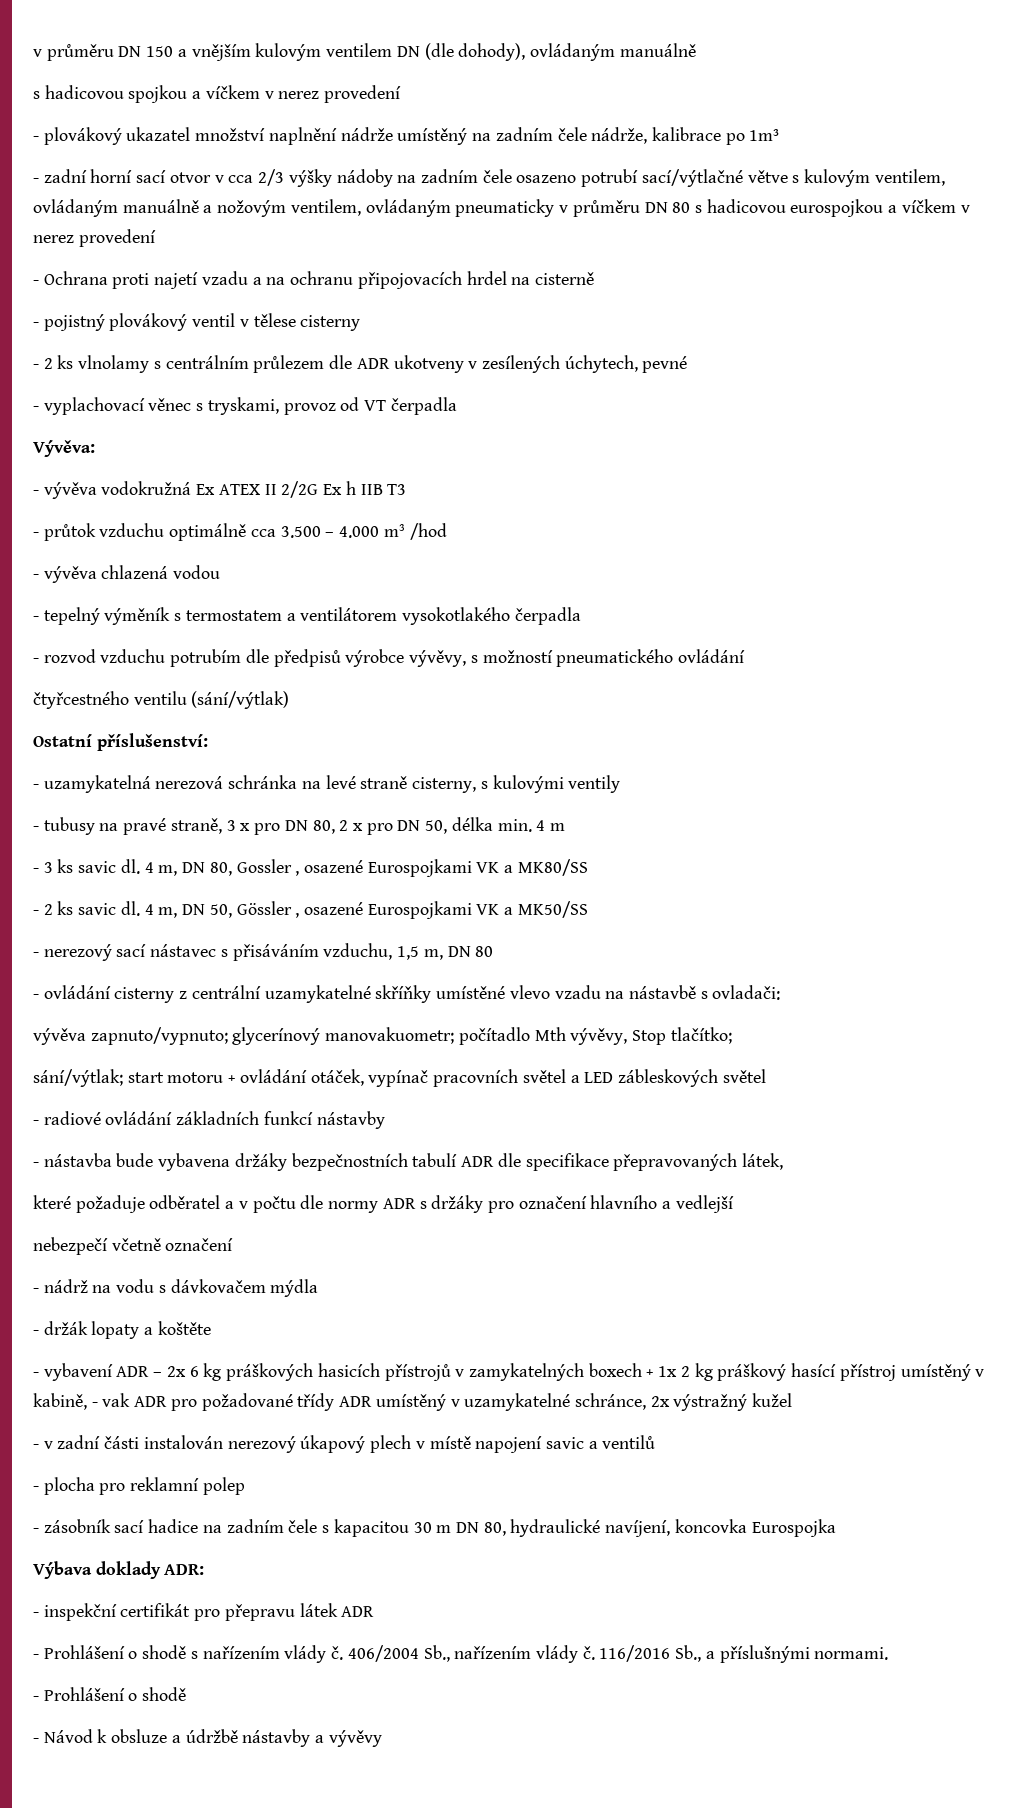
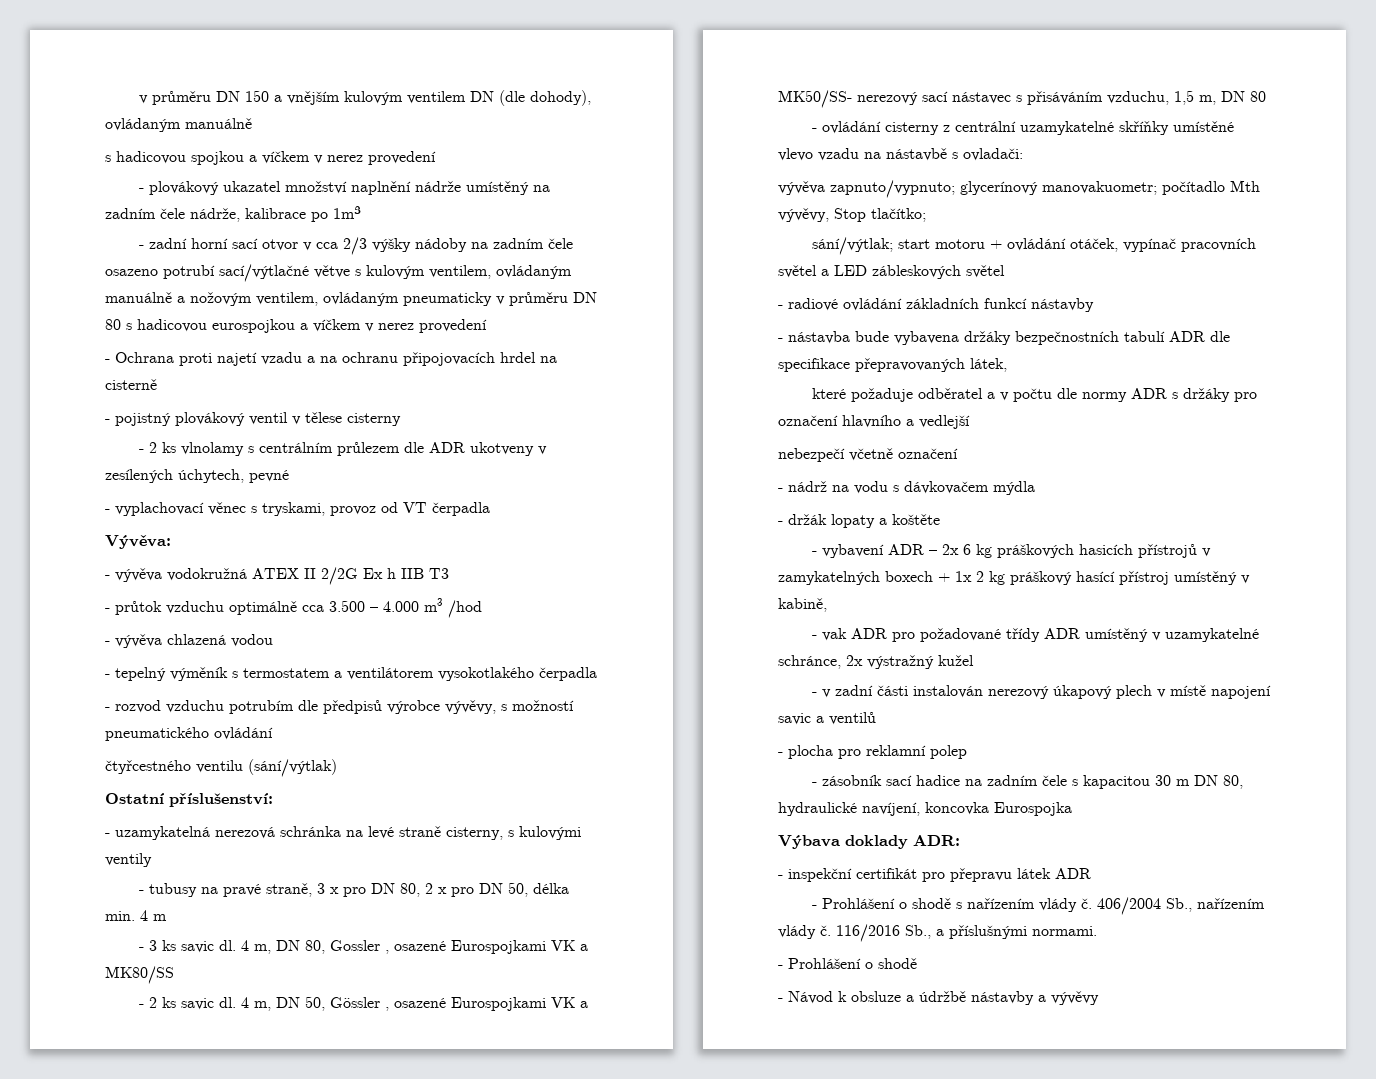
[196,484,216,495] Ex -> (247, 574) none
[517,901,588,918] [33,952,39,957] MK50/SS // - -> [778,90,852,108] MK50/SS-
(87, 1401) none -> (827, 605) //

